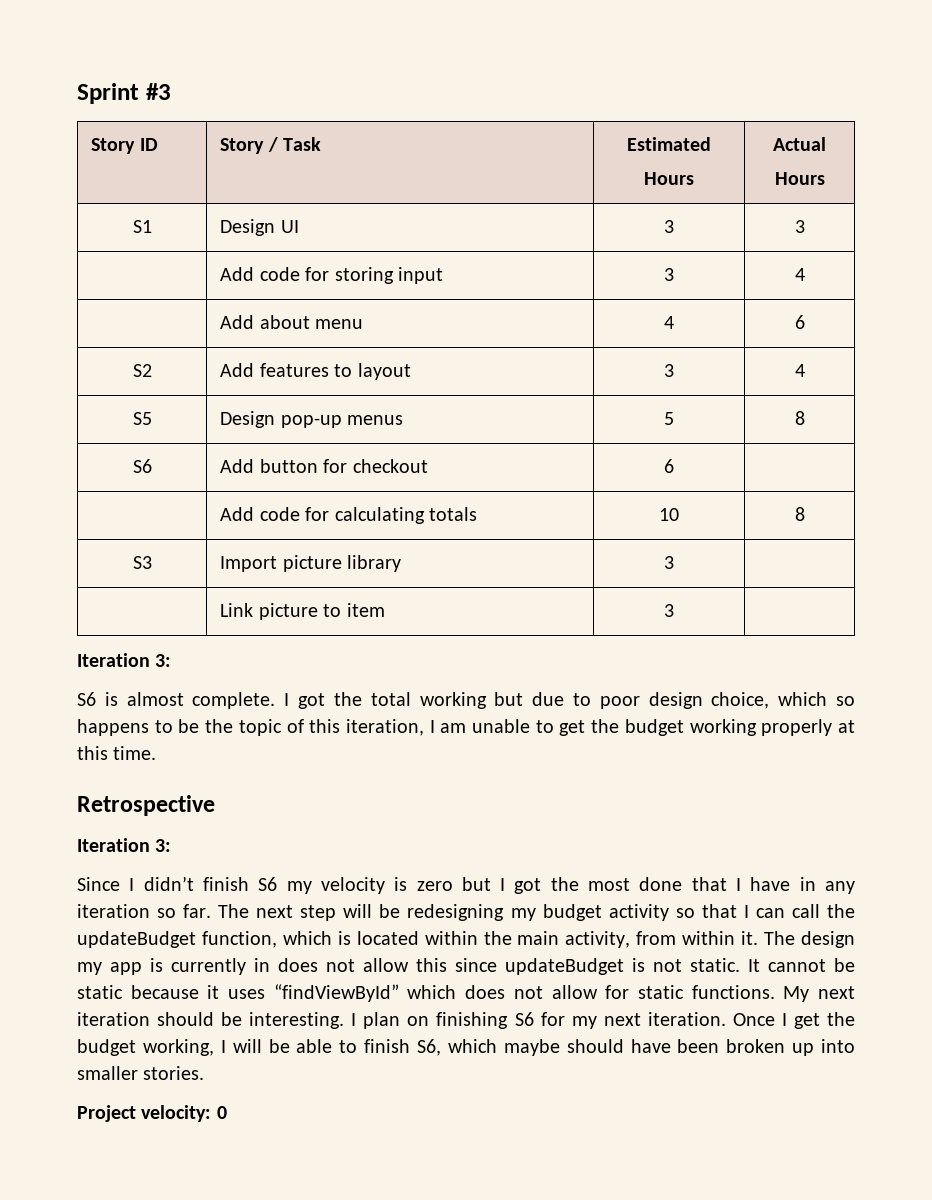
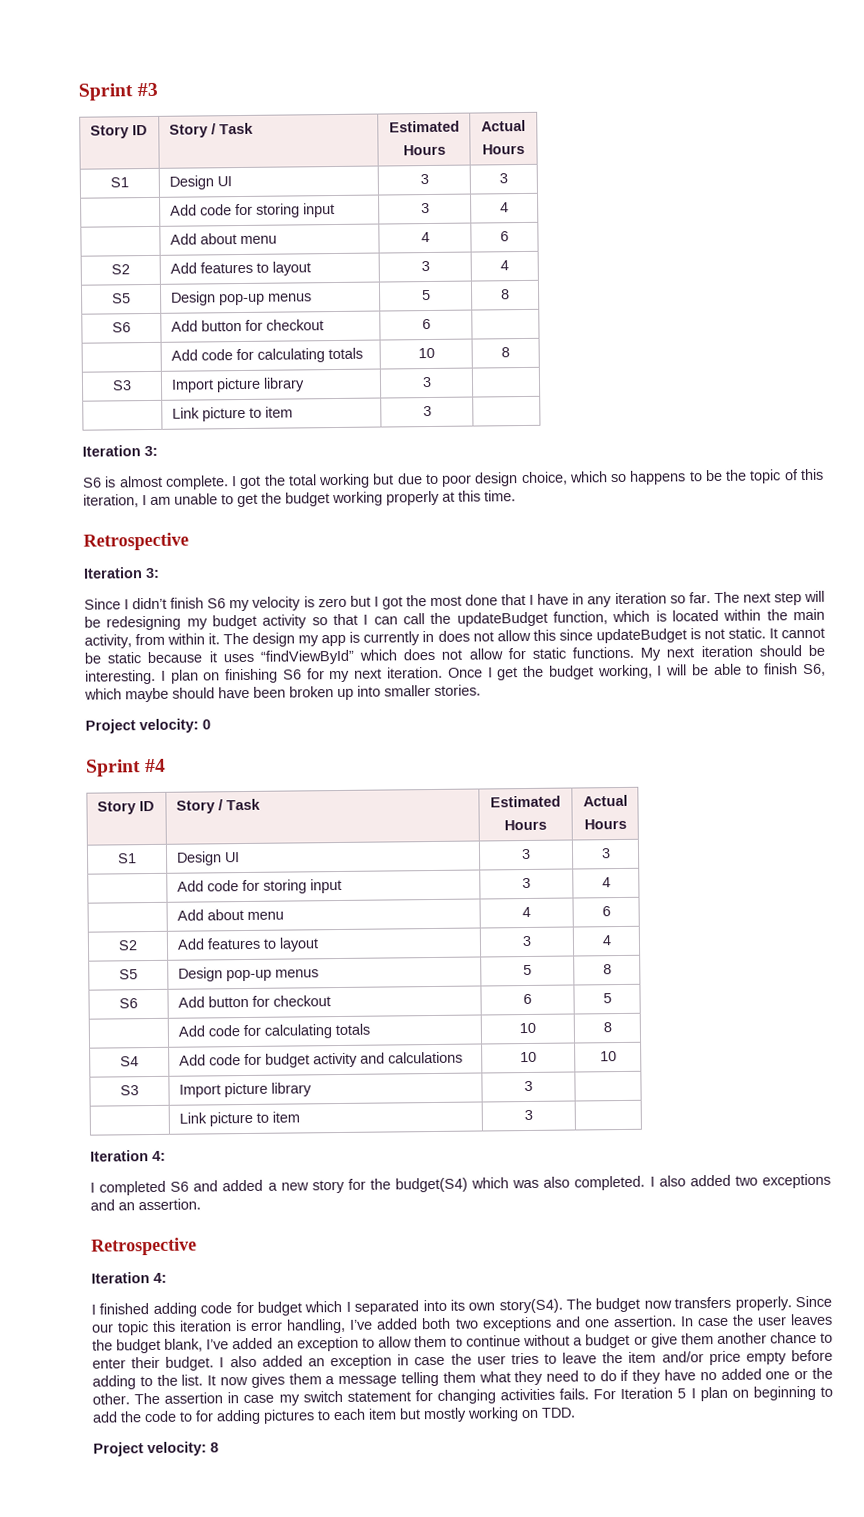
(227, 1112) none -> [85,758,167,777] [96,800,154,815] [175,798,261,814] [490,795,561,808] [504,819,547,831] [582,794,628,807] [583,818,627,830] [117,853,137,864] [175,851,240,866] [521,848,531,860] [600,848,611,859] [176,878,342,894] [522,877,531,889] [601,877,611,888] [176,909,284,921] [522,906,531,918] [601,906,611,917] [118,940,138,951] [176,937,319,952] [522,935,532,947] [601,935,611,946] [119,969,138,980] [177,967,319,982] [523,964,532,976] [602,964,612,975] [119,998,138,1009] [177,995,331,1008] [523,993,532,1005] [602,993,612,1004] [177,1023,370,1039] [519,1022,536,1034] [602,1022,612,1033] [120,1056,139,1067] [178,1051,463,1068] [520,1051,537,1063] [599,1051,617,1062] [120,1085,139,1096] [178,1082,312,1098] [524,1080,533,1092] [178,1111,300,1127] [524,1109,533,1121] [90,1150,166,1162] [90,1173,831,1196] [90,1198,201,1211] [91,1237,197,1256] [91,1272,167,1284] [91,1295,833,1318] [91,1313,833,1336] [92,1331,834,1354] [92,1349,833,1371] [92,1367,833,1390] [92,1385,833,1406] [92,1407,576,1425] [93,1441,219,1457] // Sprint #4 // Story ID | Story / Task | Estimated // Hours | Actual // Hours // S1 | Design UI | 3 | 3 // | Add code for storing input | 3 | 4 // | Add about menu | 4 | 6 // S2 | Add features to layout | 3 | 4 // S5 | Design pop-up menus | 5 | 8 // S6 | Add button for checkout | 6 | 5 // | Add code for calculating totals | 10 | 8 // S4 | Add code for budget activity and calculations | 10 | 10 // S3 | Import picture library | 3 | // | Link picture to item | 3 | // Iteration 4: // I completed S6 and added a new story for the budget(S4) which was also completed. I also added two exceptions and an assertion. // Retrospective // Iteration 4: // I finished adding code for budget which I separated into its own story(S4). The budget now transfers properly. Since our topic this iteration is error handling, I’ve added both two exceptions and one assertion. In case the user leaves the budget blank, I’ve added an exception to allow them to continue without a budget or give them another chance to enter their budget. I also added an exception in case the user tries to leave the item and/or price empty before adding to the list. It now gives them a message telling them what they need to do if they have no added one or the other. The assertion in case my switch statement for changing activities fails. For Iteration 5 I plan on beginning to add the code to for adding pictures to each item but mostly working on TDD. // Project velocity: 8

